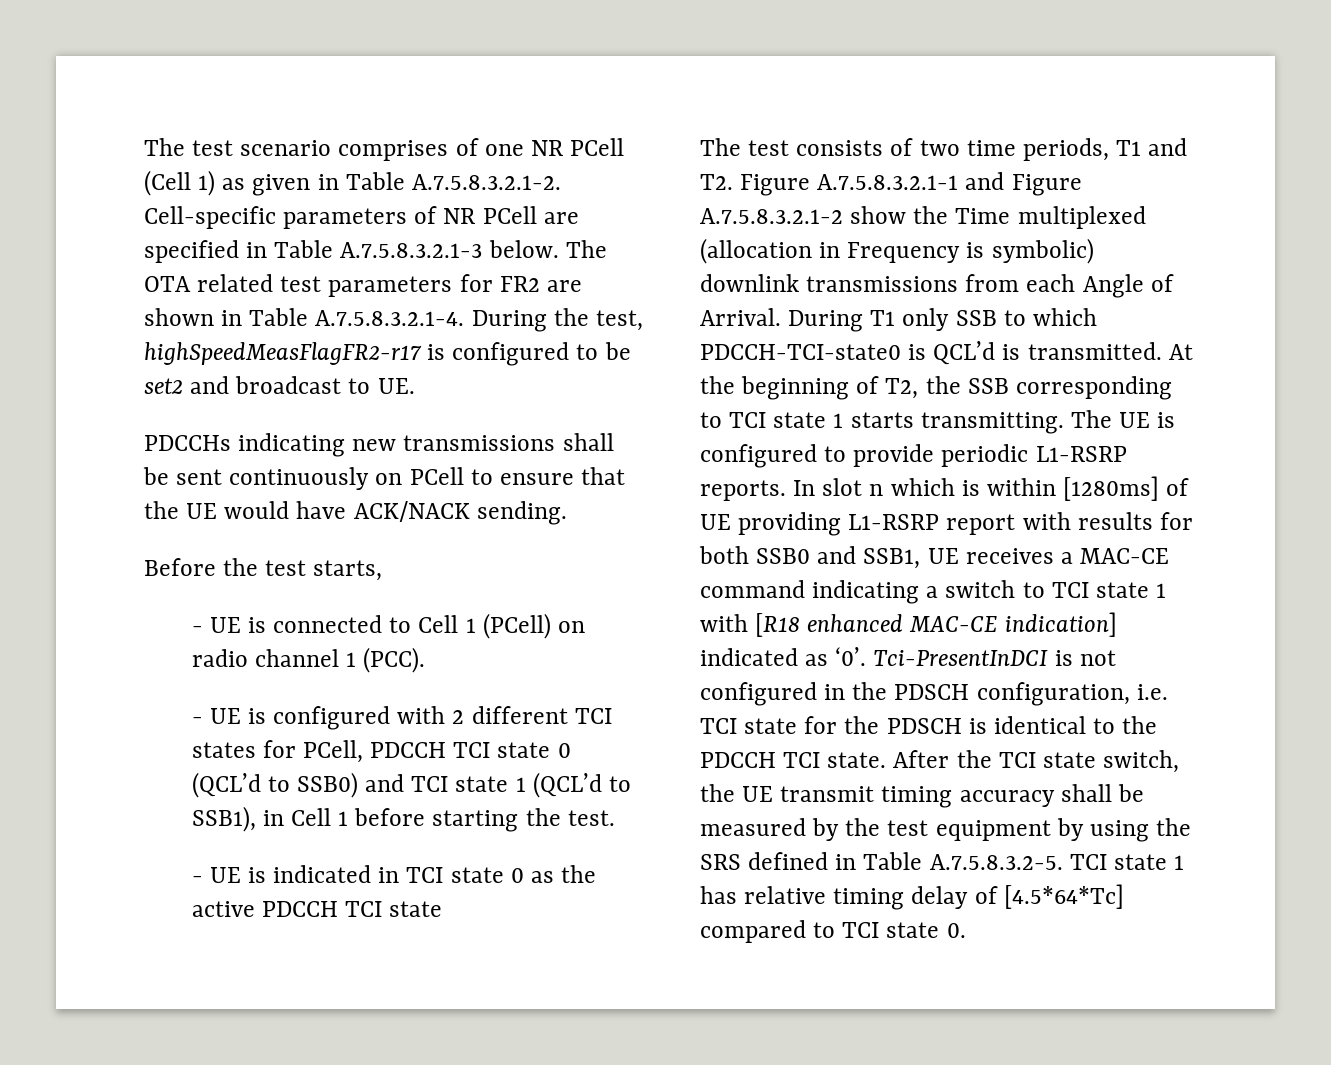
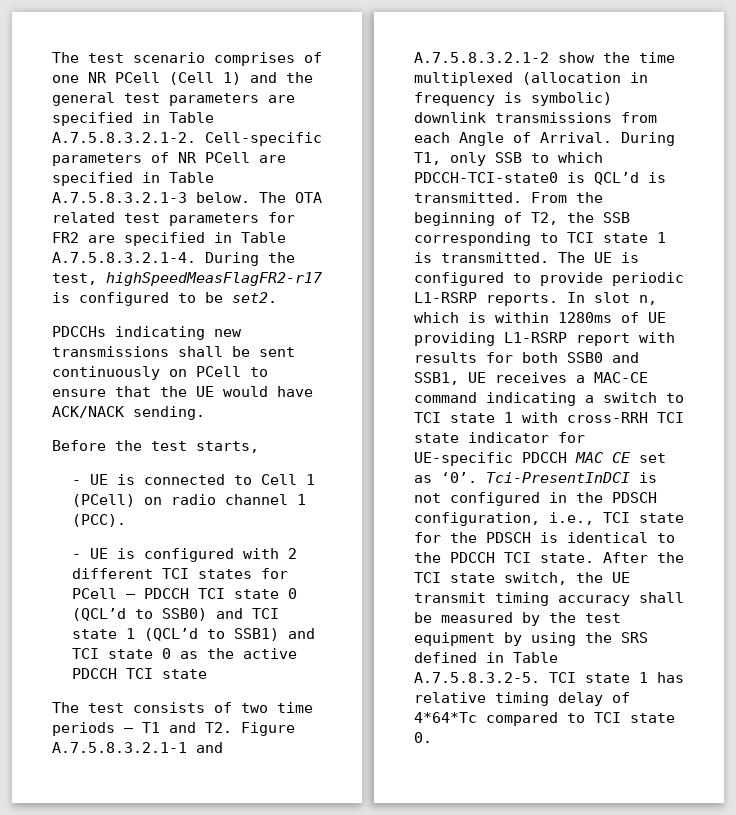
[222,174,311,196] as given -> [250,72,313,83] [52,92,295,106] [52,112,133,126] and the general test parameters are specified
[144,308,214,326] shown -> [124,232,205,246] specified
[144,376,415,394] set2 and broadcast to UE. -> [232,292,277,303] set2.
[302,740,363,763] PCell, -> [71,588,136,599] PCell –
[191,806,615,832] [191,865,400,883] SSB1), in Cell 1 before starting the test. // - UE is indicated in -> [233,628,315,641] SSB1) and
[1022,138,1109,161] periods, -> [52,722,134,736] periods –
[1011,174,1082,196] Figure -> (223, 747) none
[955,208,1011,224] Time -> [639,52,675,63] time
[847,242,961,263] Frequency -> [414,92,495,106] frequency
[870,310,896,326] T1 -> [414,152,441,165] T1,
[1168,344,1193,360] At -> [531,192,567,203] From
[850,412,1064,434] starts transmitting. -> [414,252,549,263] is transmitted.
[869,484,884,496] n -> [639,295,657,305] n,
[1063,476,1160,501] [1280ms] -> [558,312,612,323] 1280ms
[755,612,1117,637] [700,648,798,666] [R18 enhanced MAC-CE indication] indicated -> [567,412,684,423] [414,432,585,443] [414,452,666,466] cross-RRH TCI state indicator for UE-specific PDCCH MAC CE set
[1136,684,1168,700] i.e. -> [549,512,594,525] i.e.,
[1003,884,1124,909] [4.5*64*Tc] -> [414,712,477,723] 4*64*Tc

